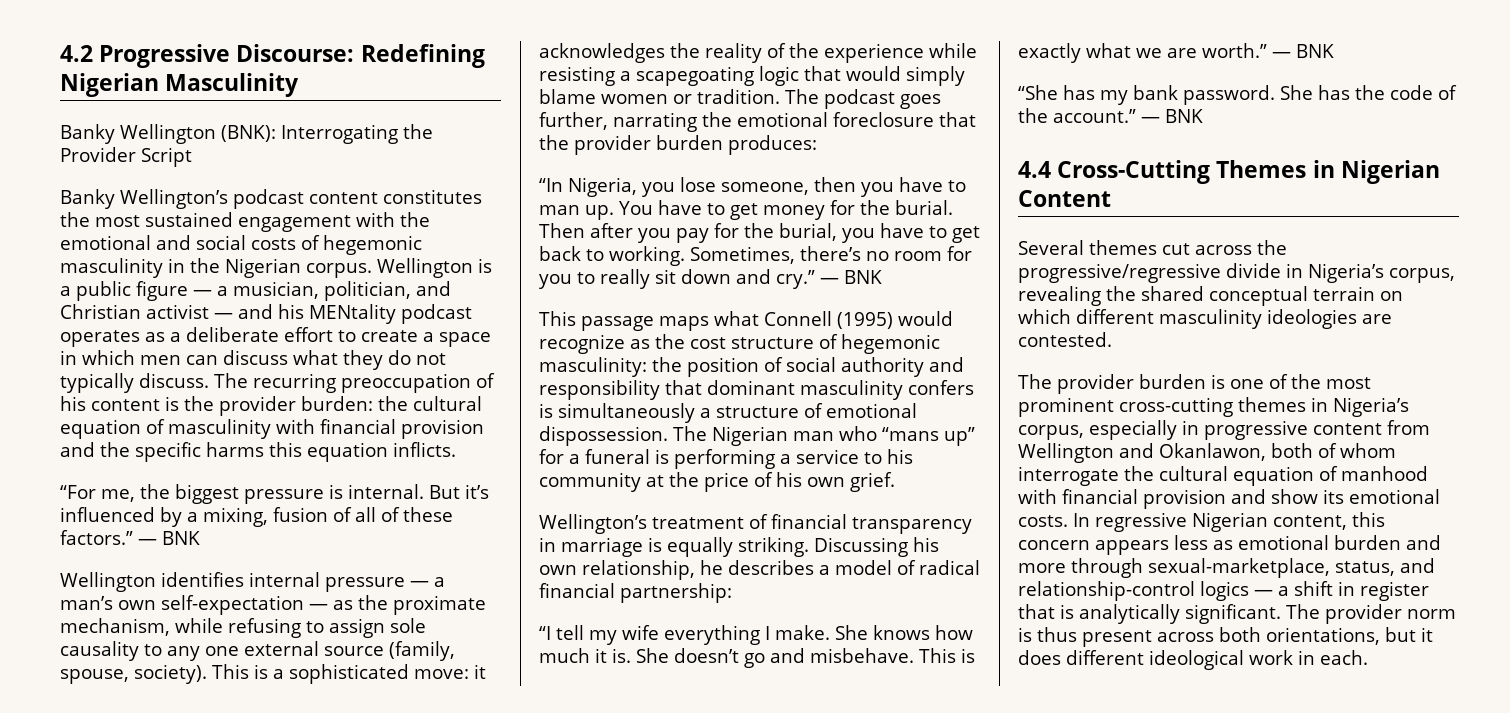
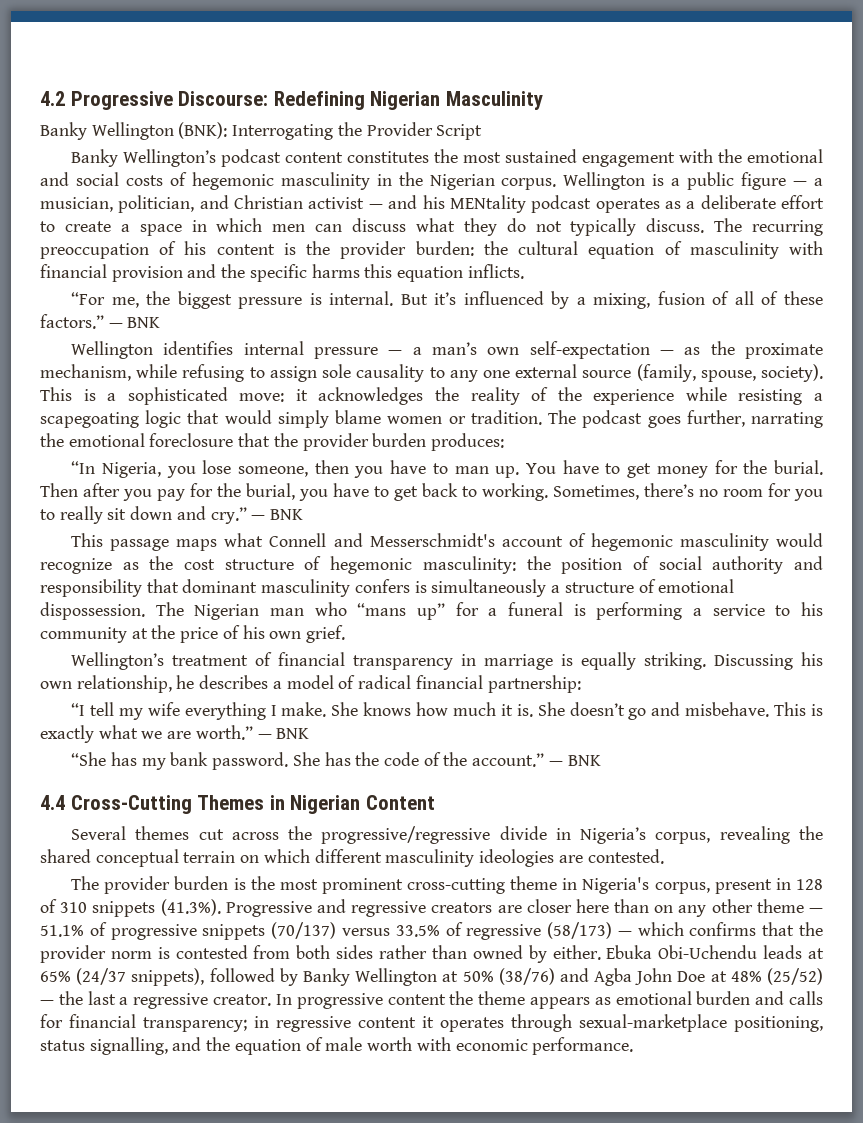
[837,312,893,329] (1995) -> [333,533,769,551] and Messerschmidt's account of hegemonic masculinity
[1230,374,1288,389] one of -> (246, 884) none
[1238,397,1409,417] [1018,420,1430,440] [1018,443,1396,463] [1018,466,1428,486] [1018,489,1440,509] [1018,512,1385,532] [1018,535,1441,555] [1018,558,1435,578] [1018,581,1429,601] [1018,604,1456,624] [1018,627,1433,647] [1018,650,1368,670] themes in Nigeria’s corpus, especially in progressive content from Wellington and Okanlawon, both of whom interrogate the cultural equation of manhood with financial provision and show its emotional costs. In regressive Nigerian content, this concern appears less as emotional burden and more through sexual-marketplace, status, and relationship-control logics — a shift in register that is analytically significant. The provider norm is thus present across both orientations, but it does different ideological work in each. -> [510,876,824,894] [40,899,823,917] [40,922,824,940] [40,945,825,963] [40,968,823,986] [40,991,823,1009] [40,1014,823,1032] [40,1037,634,1055] theme in Nigeria's corpus, present in 128 of 310 snippets (41.3%). Progressive and regressive creators are closer here than on any other theme — 51.1% of progressive snippets (70/137) versus 33.5% of regressive (58/173) — which confirms that the provider norm is contested from both sides rather than owned by either. Ebuka Obi-Uchendu leads at 65% (24/37 snippets), followed by Banky Wellington at 50% (38/76) and Agba John Doe at 48% (25/52) — the last a regressive creator. In progressive content the theme appears as emotional burden and calls for financial transparency; in regressive content it operates through sexual-marketplace positioning, status signalling, and the equation of male worth with economic performance.

